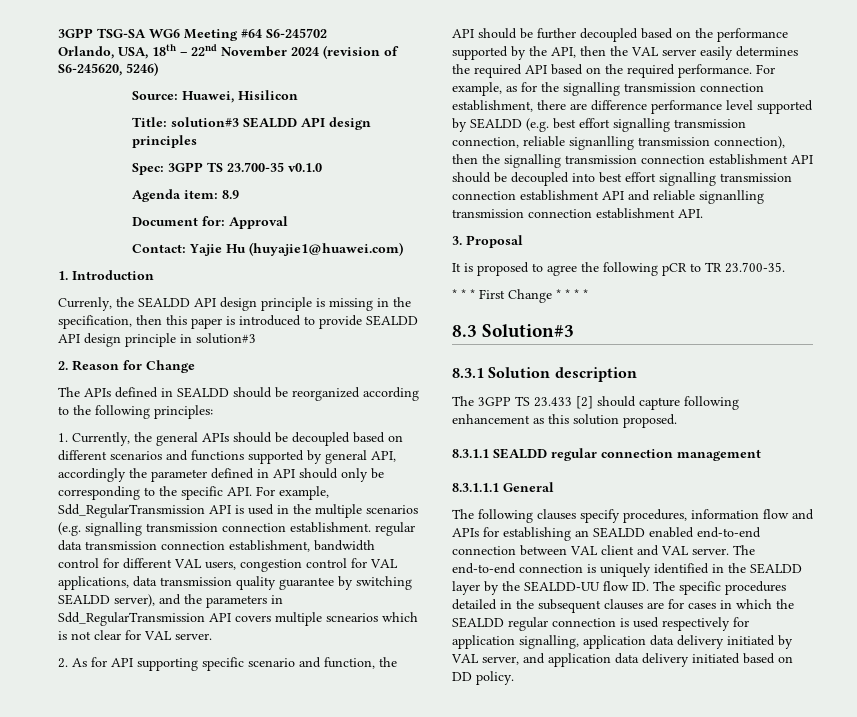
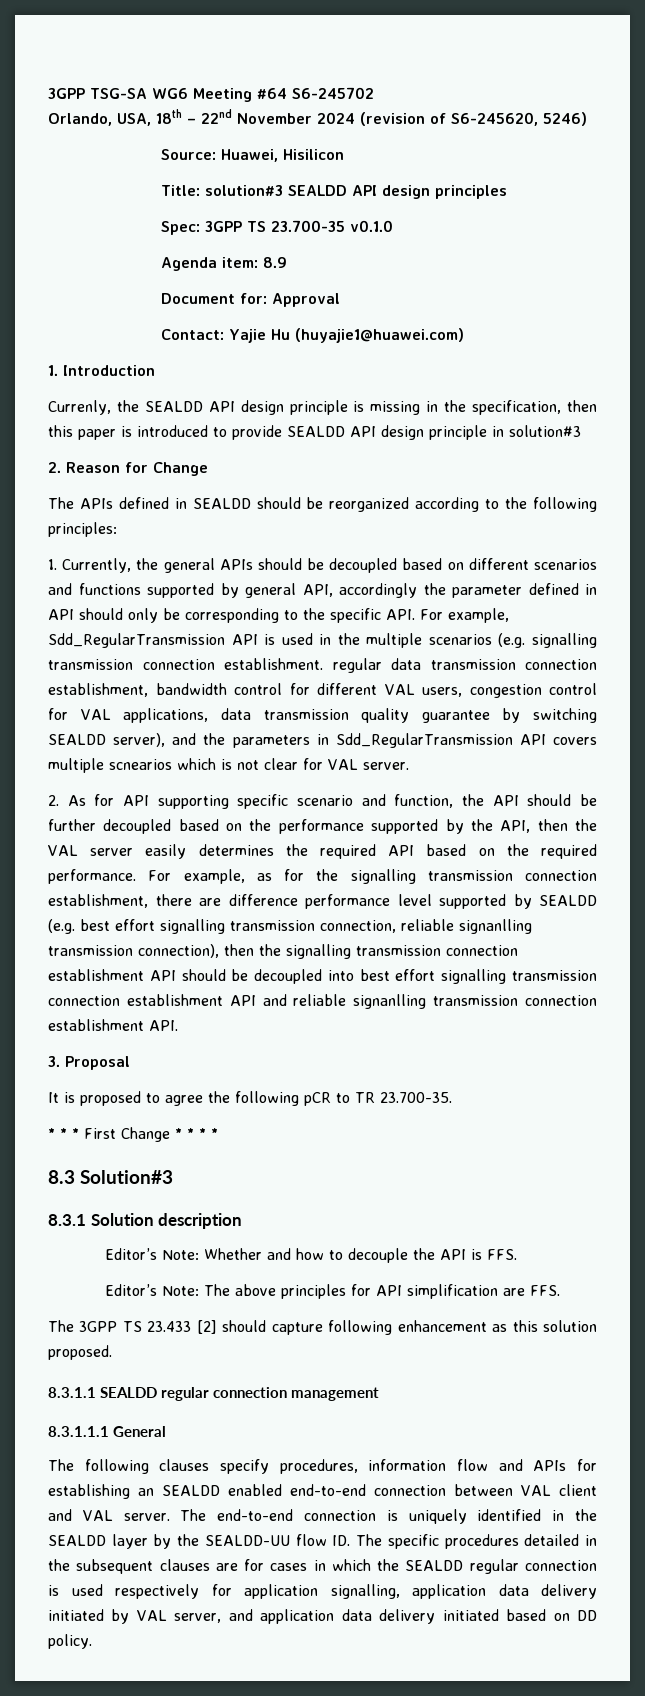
(637, 374) none -> [104,1248,517,1263] [104,1284,560,1299] // Editor’s Note: Whether and how to decouple the API is FFS. // Editor’s Note: The above principles for API simplification are FFS.

